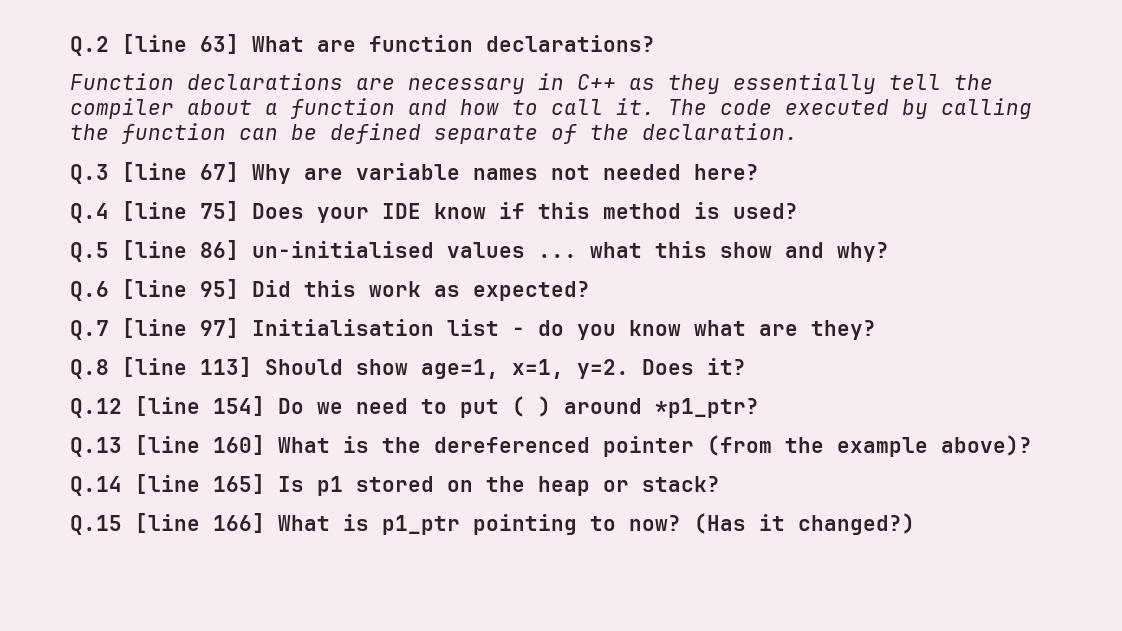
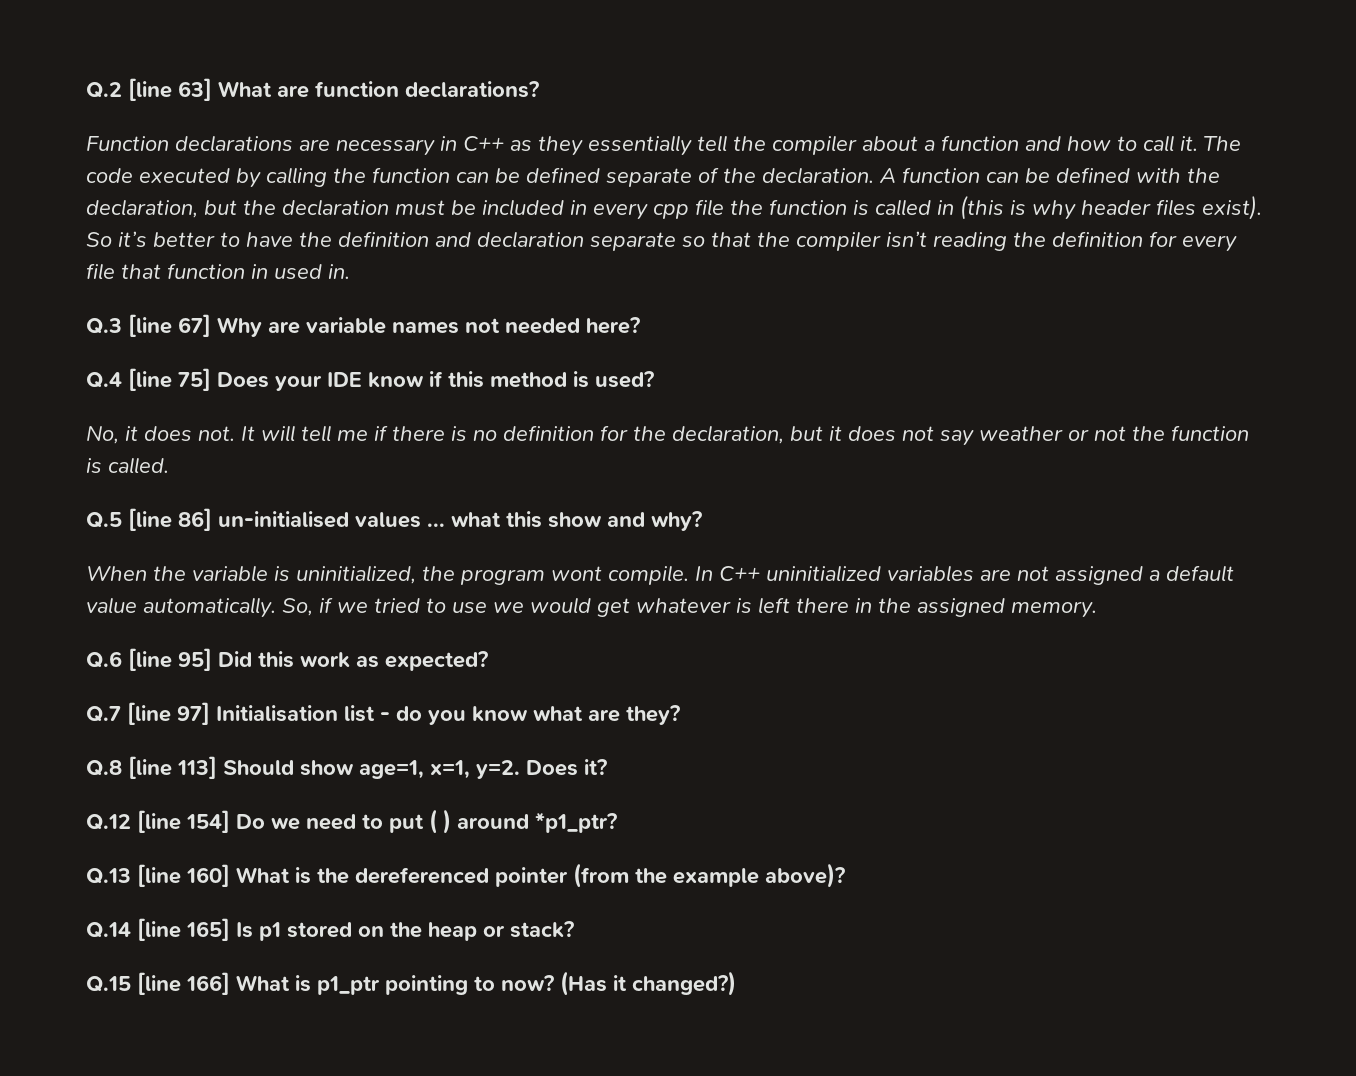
(798, 131) none -> [879,167,1220,183] [86,195,1262,220] [86,231,1237,252] [86,263,350,280] A function can be defined with the declaration, but the declaration must be included in every cpp file the function is called in (this is why header files exist). So it’s better to have the definition and declaration separate so that the compiler isn’t reading the definition for every file that function in used in.
(798, 211) none -> [86,425,1249,446] [86,457,169,474] // No, it does not. It will tell me if there is no definition for the declaration, but it does not say weather or not the function is called.
(889, 252) none -> [86,565,1234,585] [86,597,1097,618] // When the variable is uninitialized, the program wont compile. In C++ uninitialized variables are not assigned a default value automatically. So, if we tried to use we would get whatever is left there in the assigned memory.

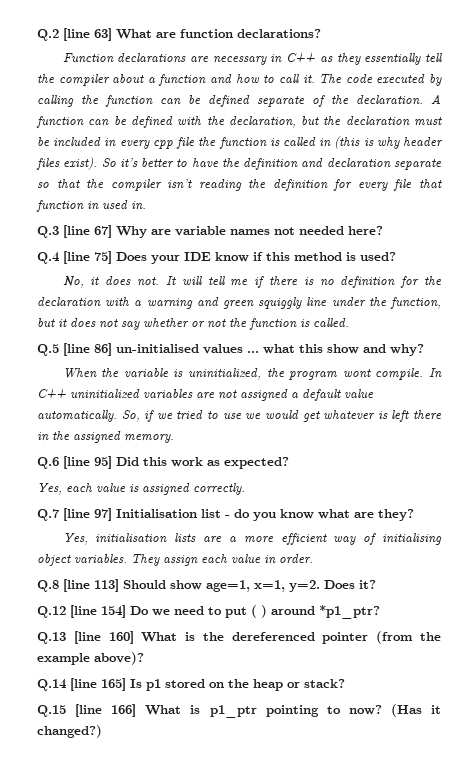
[672,425,784,444] declaration, -> [37,297,441,309] declaration with a warning and green squiggly line under the function,
[979,426,1063,441] weather -> [143,318,189,328] whether
(488, 661) none -> [37,483,245,495] // Yes, each value is assigned correctly.
(680, 715) none -> [62,533,442,545] [37,554,313,566] // Yes, initialisation lists are a more efficient way of initialising object variables. They assign each value in order.

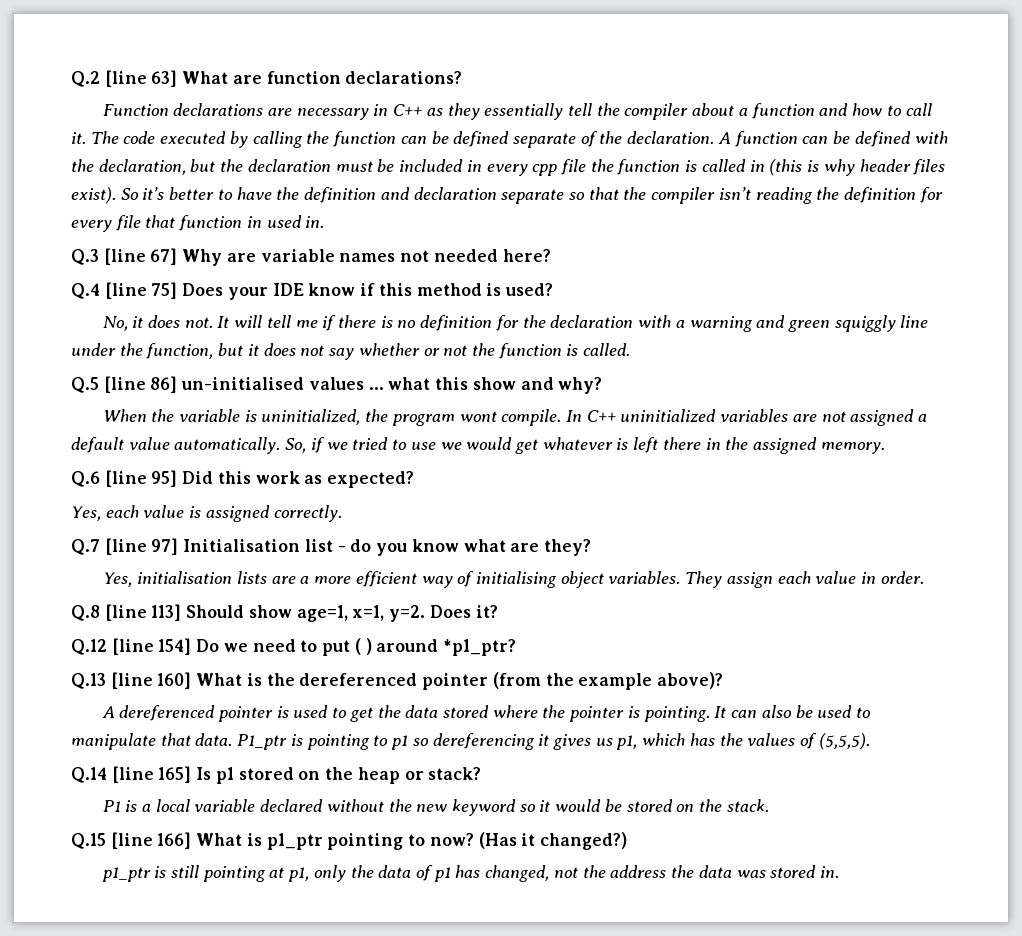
(144, 658) none -> [101,705,871,722] [71,733,870,750] // A dereferenced pointer is used to get the data stored where the pointer is pointing. It can also be used to manipulate that data. P1_ptr is pointing to p1 so dereferencing it gives us p1, which has the values of (5,5,5).
(345, 683) none -> [102,799,769,816] // P1 is a local variable declared without the new keyword so it would be stored on the stack.
(102, 731) none -> [101,865,839,882] // p1_ptr is still pointing at p1, only the data of p1 has changed, not the address the data was stored in.

